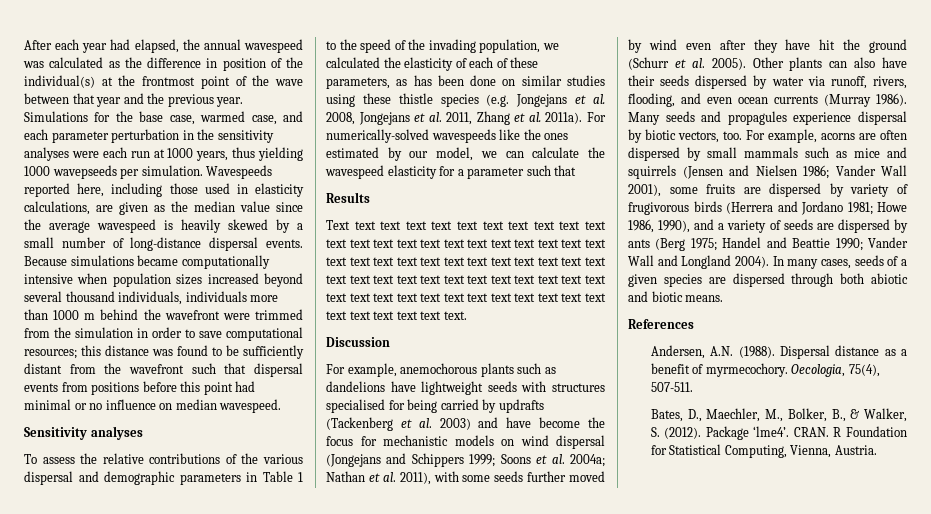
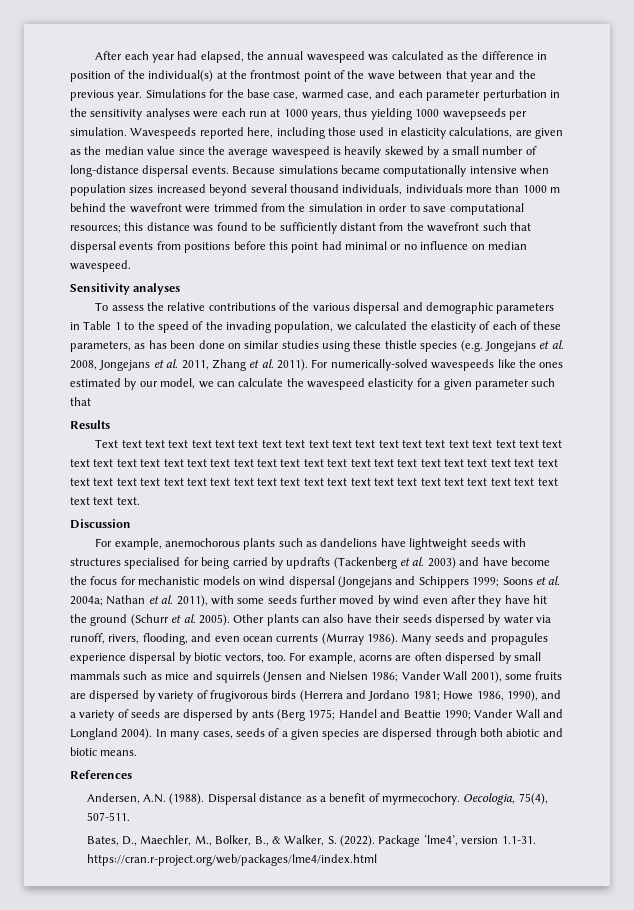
[545,112,583,124] 2011a). -> [277,359,308,371] 2011).
(464, 172) none -> [443,379,472,390] given
[664,426,907,440] [650,444,877,458] (2012). Package ‘lme4’. CRAN. R Foundation for Statistical Computing, Vienna, Austria. -> [340,834,536,847] [86,854,377,866] (2022). Package ‘lme4’, version 1.1-31. https://cran.r-project.org/web/packages/lme4/index.html

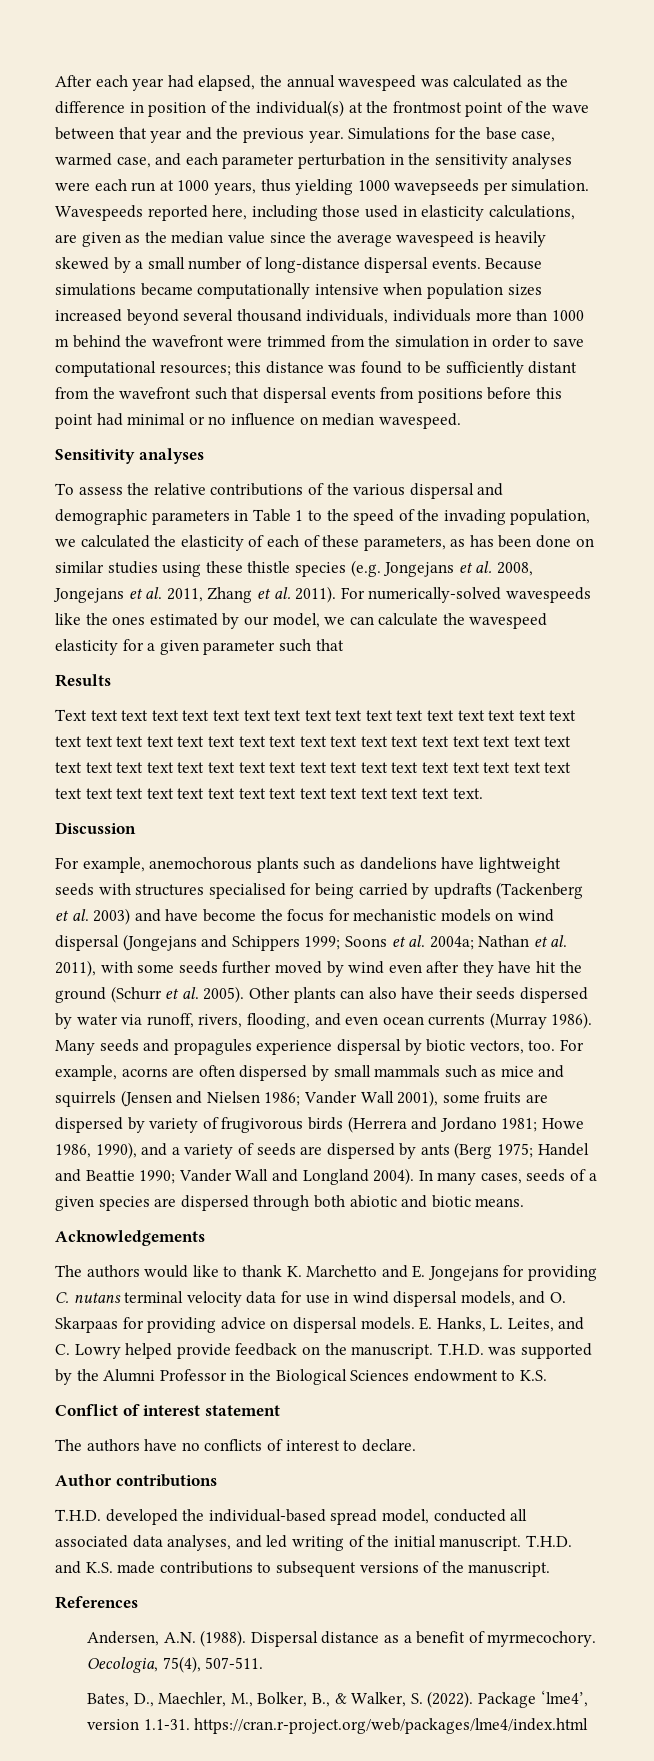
(138, 753) none -> [55,1230,205,1246] [55,1265,598,1281] [55,1291,567,1307] [55,1317,585,1333] [55,1343,592,1359] [55,1369,547,1385] [55,1404,280,1416] [55,1439,416,1452] [55,1474,217,1487] [55,1509,528,1525] [55,1535,572,1551] [55,1561,551,1577] // Acknowledgements // The authors would like to thank K. Marchetto and E. Jongejans for providing C. nutans terminal velocity data for use in wind dispersal models, and O. Skarpaas for providing advice on dispersal models. E. Hanks, L. Leites, and C. Lowry helped provide feedback on the manuscript. T.H.D. was supported by the Alumni Professor in the Biological Sciences endowment to K.S. // Conflict of interest statement // The authors have no conflicts of interest to declare. // Author contributions // T.H.D. developed the individual-based spread model, conducted all associated data analyses, and led writing of the initial manuscript. T.H.D. and K.S. made contributions to subsequent versions of the manuscript.

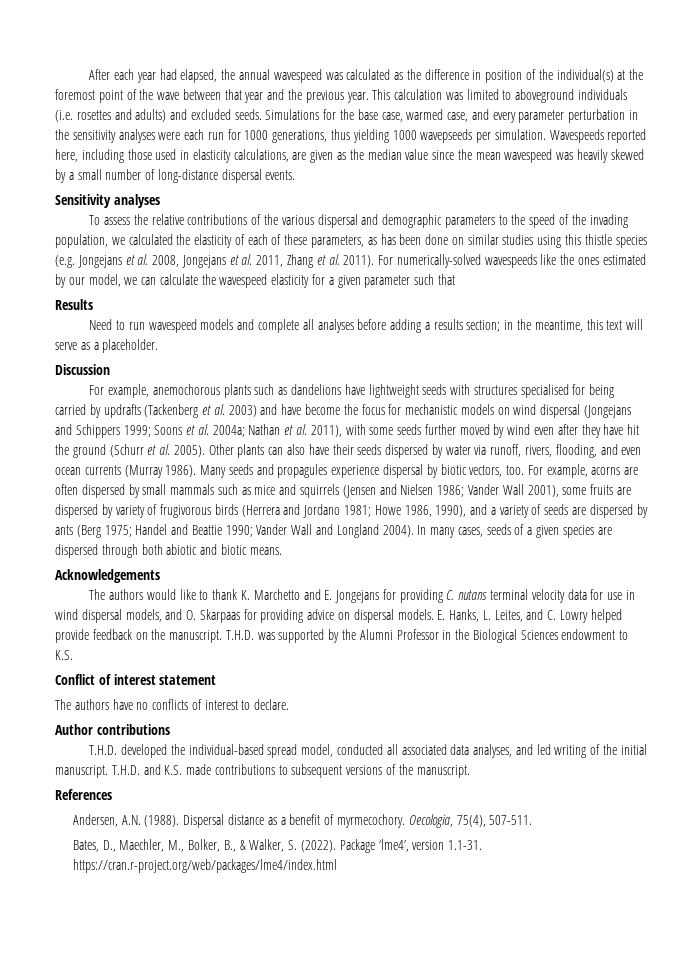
[392,101,462,113] frontmost -> [55,89,95,100] foremost
(344, 136) none -> [372,89,628,103] [55,109,262,122] This calculation was limited to aboveground individuals (i.e. rosettes and adults) and excluded seeds.
[185,153,218,165] each -> [492,112,516,123] every
[159,180,256,195] at 1000 years, -> [227,129,328,143] for 1000 generations,
[336,231,491,247] average wavespeed is -> [475,149,574,163] mean wavespeed was
[485,258,543,270] [55,283,542,299] [55,309,584,325] [55,335,585,348] [55,361,578,377] [55,387,562,403] [55,413,461,429] Because simulations became computationally intensive when population sizes increased beyond several thousand individuals, individuals more than 1000 m behind the wavefront were trimmed from the simulation in order to save computational resources; this distance was found to be sufficiently distant from the wavefront such that dispersal events from positions before this point had minimal or no influence on median wavespeed. -> (296, 175) none
[234,509,304,522] in Table 1 -> (495, 221) none
[205,561,243,573] these -> [565,234,582,245] this
[55,709,577,721] [55,736,572,747] [55,762,572,773] [55,788,483,799] Text text text text text text text text text text text text text text text text text text text text text text text text text text text text text text text text text text text text text text text text text text text text text text text text text text text text text text text text text text text text text text text text text. -> [89,319,644,333] [55,339,159,353] Need to run wavespeed models and complete all analyses before adding a results section; in the meantime, this text will serve as a placeholder.

